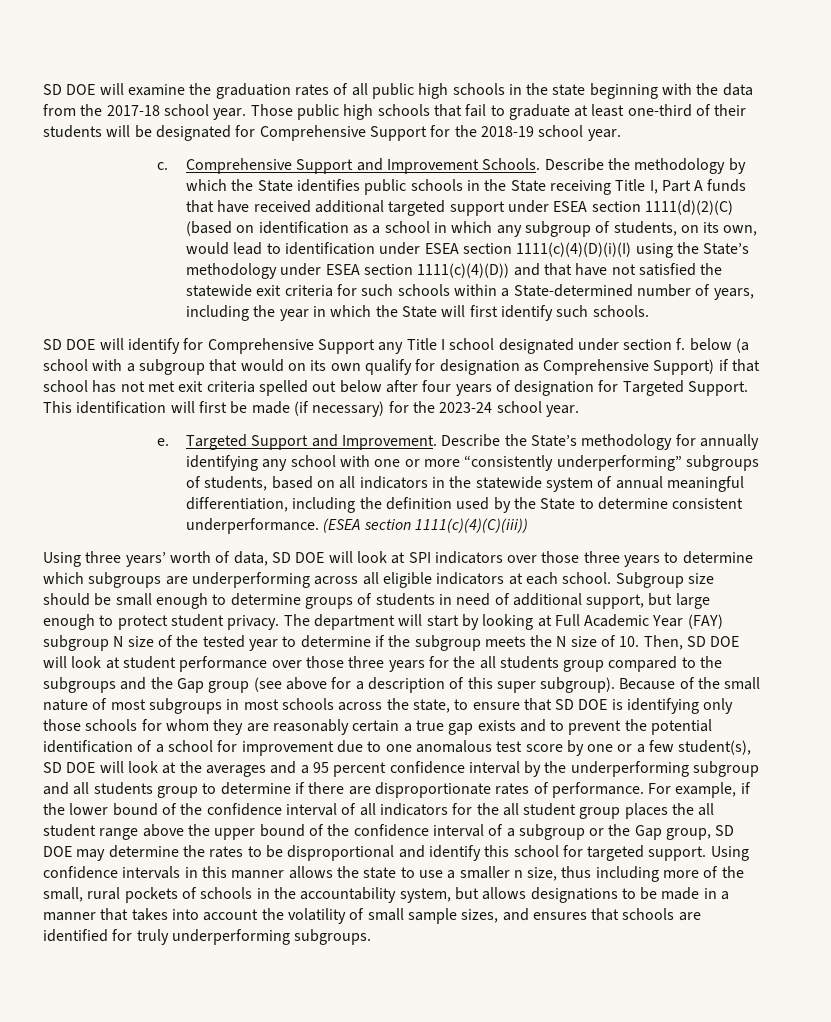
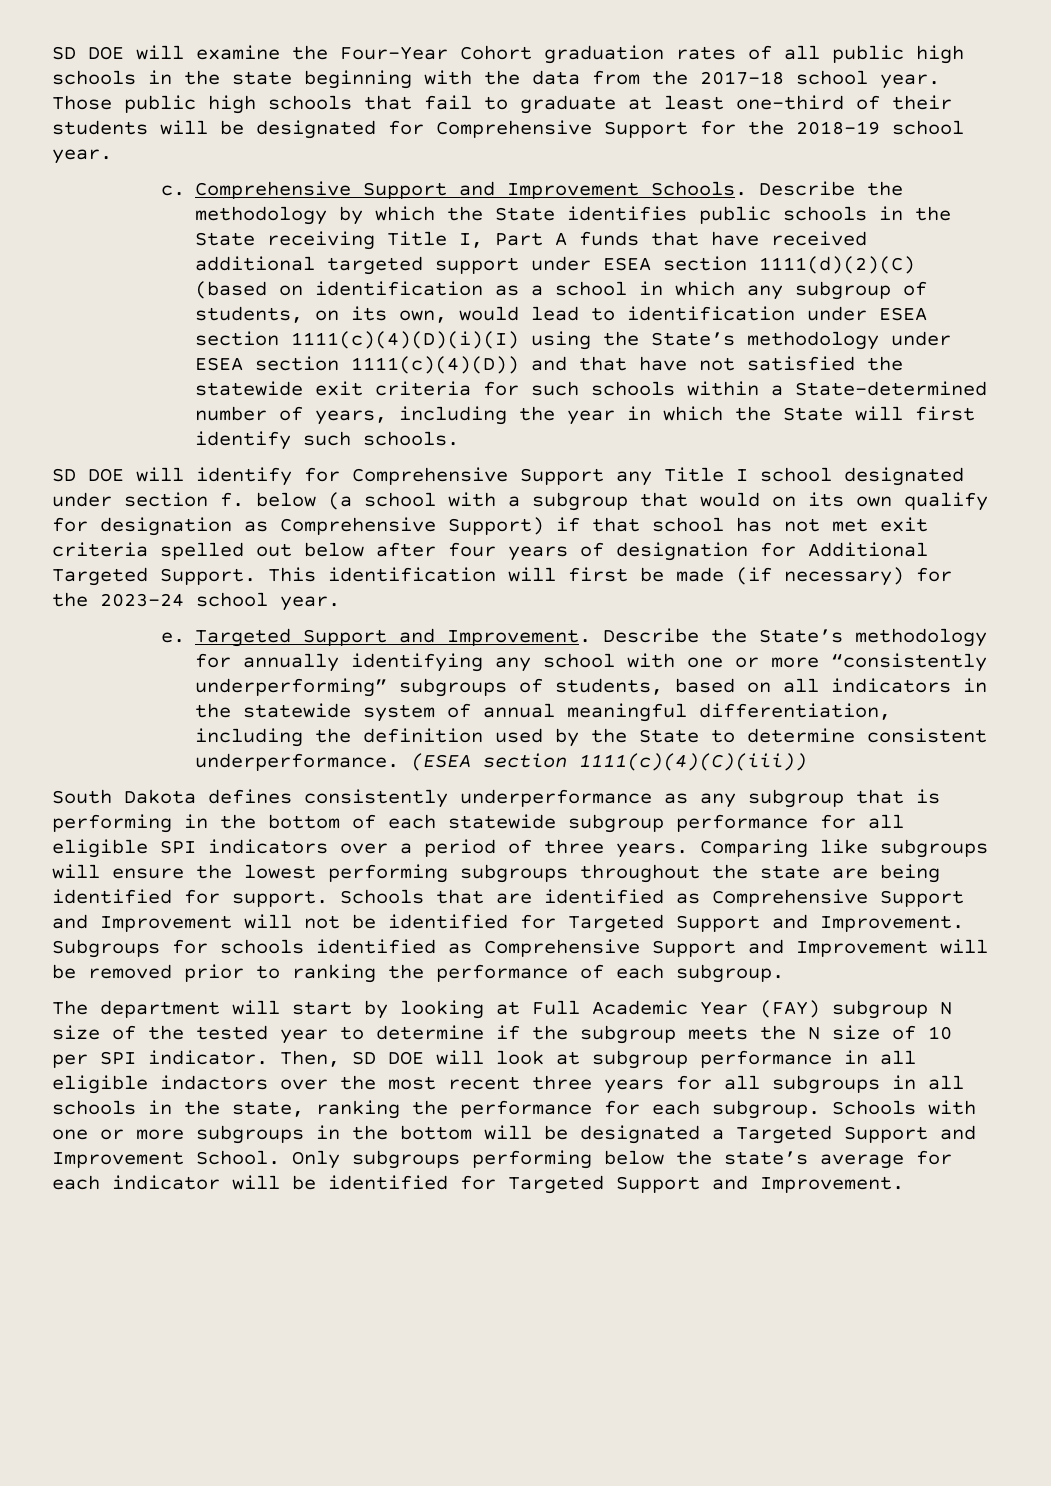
(212, 89) none -> [340,45,532,60] Four-Year Cohort
(619, 386) none -> [808,542,928,557] Additional
[43,551,753,567] [43,572,714,588] [43,593,710,609] [43,614,280,630] Using three years’ worth of data, SD DOE will look at SPI indicators over those three years to determine which subgroups are underperforming across all eligible indicators at each school. Subgroup size should be small enough to determine groups of students in need of additional support, but large enough to protect student privacy. -> [52,789,940,808] [52,814,904,833] [52,839,988,858] [52,864,940,883] [52,889,964,907] [52,914,964,933] [52,939,988,958] [52,964,784,983] South Dakota defines consistently underperformance as any subgroup that is performing in the bottom of each statewide subgroup performance for all eligible SPI indicators over a period of three years. Comparing like subgroups will ensure the lowest performing subgroups throughout the state are being identified for support. Schools that are identified as Comprehensive Support and Improvement will not be identified for Targeted Support and Improvement. Subgroups for schools identified as Comprehensive Support and Improvement will be removed prior to ranking the performance of each subgroup. //
[619,636,640,647] 10. -> [928,1026,952,1040] [52,1050,268,1068] 10 per SPI indicator.
[122,656,723,672] [43,677,761,693] [43,698,734,714] [43,719,713,735] [43,740,752,756] [43,761,760,777] [43,782,751,798] [43,803,715,819] [43,824,735,840] [43,845,749,861] [43,866,744,882] [43,887,730,903] [43,908,701,924] [43,929,372,945] student performance over those three years for the all students group compared to the subgroups and the Gap group (see above for a description of this super subgroup). Because of the small nature of most subgroups in most schools across the state, to ensure that SD DOE is identifying only those schools for whom they are reasonably certain a true gap exists and to prevent the potential identification of a school for improvement due to one anomalous test score by one or a few student(s), SD DOE will look at the averages and a 95 percent confidence interval by the underperforming subgroup and all students group to determine if there are disproportionate rates of performance. For example, if the lower bound of the confidence interval of all indicators for the all student group places the all student range above the upper bound of the confidence interval of a subgroup or the Gap group, SD DOE may determine the rates to be disproportional and identify this school for targeted support. Using confidence intervals in this manner allows the state to use a smaller n size, thus including more of the small, rural pockets of schools in the accountability system, but allows designations to be made in a manner that takes into account the volatility of small sample sizes, and ensures that schools are identified for truly underperforming subgroups. -> [592,1050,916,1069] [52,1075,964,1094] [52,1100,976,1119] [52,1125,976,1144] [52,1150,952,1169] [52,1175,904,1194] subgroup performance in all eligible indactors over the most recent three years for all subgroups in all schools in the state, ranking the performance for each subgroup. Schools with one or more subgroups in the bottom will be designated a Targeted Support and Improvement School. Only subgroups performing below the state’s average for each indicator will be identified for Targeted Support and Improvement.

